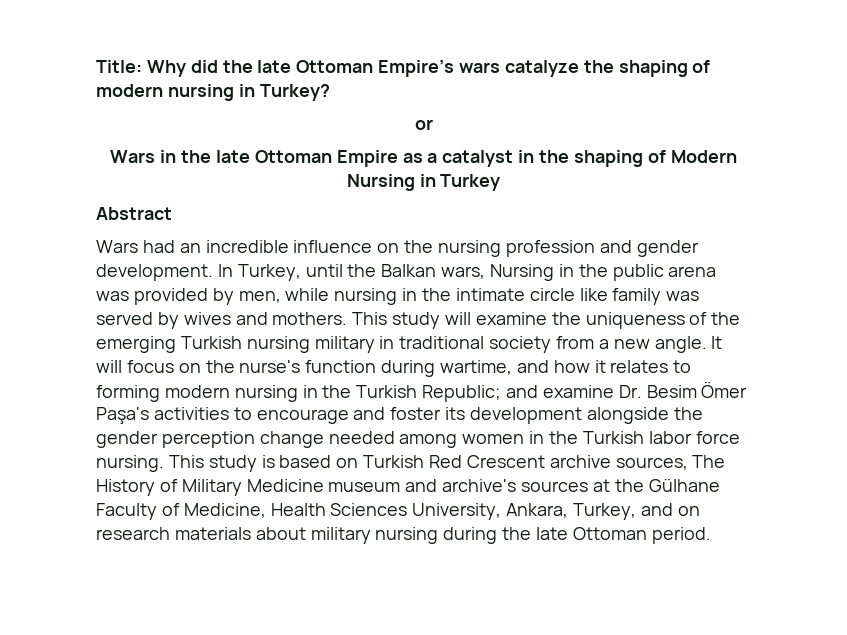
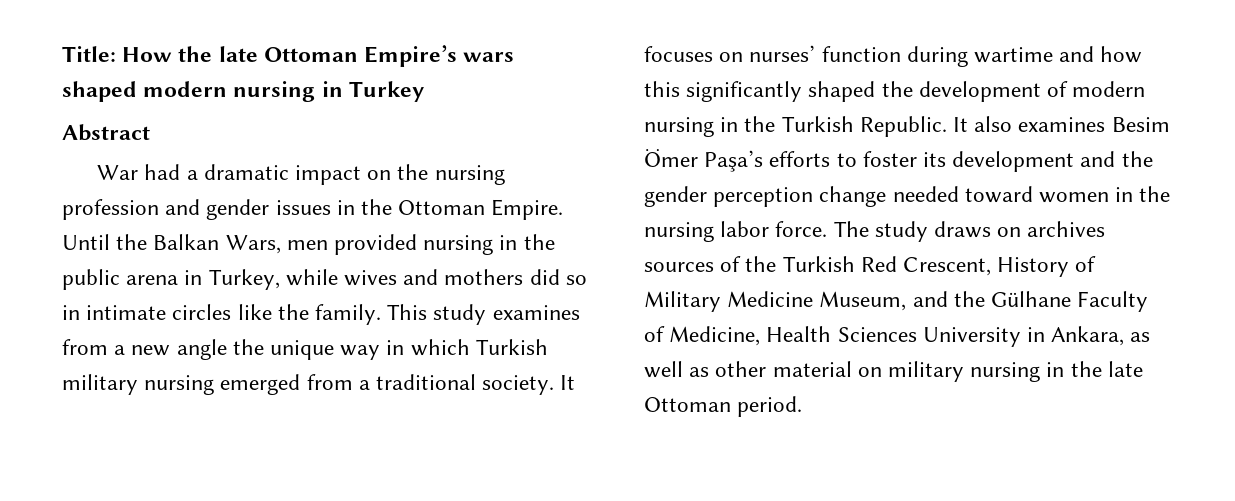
[146,60,218,77] Why did -> [122,47,173,62] How
[504,60,711,77] [96,84,330,101] [414,119,433,130] [110,150,737,167] [346,174,501,191] [96,207,172,220] [96,240,373,253] catalyze the shaping of modern nursing in Turkey? // or // Wars in the late Ottoman Empire as a catalyst in the shaping of Modern Nursing in Turkey // Abstract // Wars had an incredible influence -> [62,81,424,102] [62,124,150,141] [97,164,362,185] shaped modern nursing in Turkey // Abstract // War had a dramatic impact
[96,264,717,281] [96,288,700,305] [96,312,741,329] [96,336,723,353] [96,360,301,373] development. In Turkey, until the Balkan wars, Nursing in the public arena was provided by men, while nursing in the intimate circle like family was served by wives and mothers. This study will examine the uniqueness of the emerging Turkish nursing military in traditional society from a new angle. It will focus on the nurse's -> [275,199,564,220] [62,234,555,255] [62,269,587,290] [62,304,580,325] [62,339,548,360] [62,374,576,395] [644,45,816,62] issues in the Ottoman Empire. Until the Balkan Wars, men provided nursing in the public arena in Turkey, while wives and mothers did so in intimate circles like the family. This study examines from a new angle the unique way in which Turkish military nursing emerged from a traditional society. It focuses on nurses’
[440,360,513,375] wartime, -> [974,47,1054,63] wartime
[594,360,692,373] [96,385,160,402] it relates to forming -> [644,81,1069,102] this significantly shaped the development of
[422,381,748,402] [96,407,386,424] Republic; and examine Dr. Besim Ömer Paşa's activities to encourage and -> [859,116,1170,137] [644,149,857,172] Republic. It also examines Besim Ömer Paşa’s efforts to
[586,407,669,424] alongside -> [1080,151,1116,167] and
[399,434,458,448] among -> [964,186,1033,203] toward
[582,431,740,444] [96,455,726,472] [96,479,610,496] Turkish labor force nursing. This study is based on Turkish Red Crescent archive sources, The History of Military Medicine museum and archive's sources at -> [644,221,1106,242] [644,256,1097,277] [644,291,948,312] nursing labor force. The study draws on archives sources of the Turkish Red Crescent, History of Military Medicine Museum, and
[412,503,700,520] [96,527,498,544] University, Ankara, Turkey, and on research materials about military nursing during -> [922,326,1151,347] [644,361,1065,382] University in Ankara, as well as other material on military nursing in

